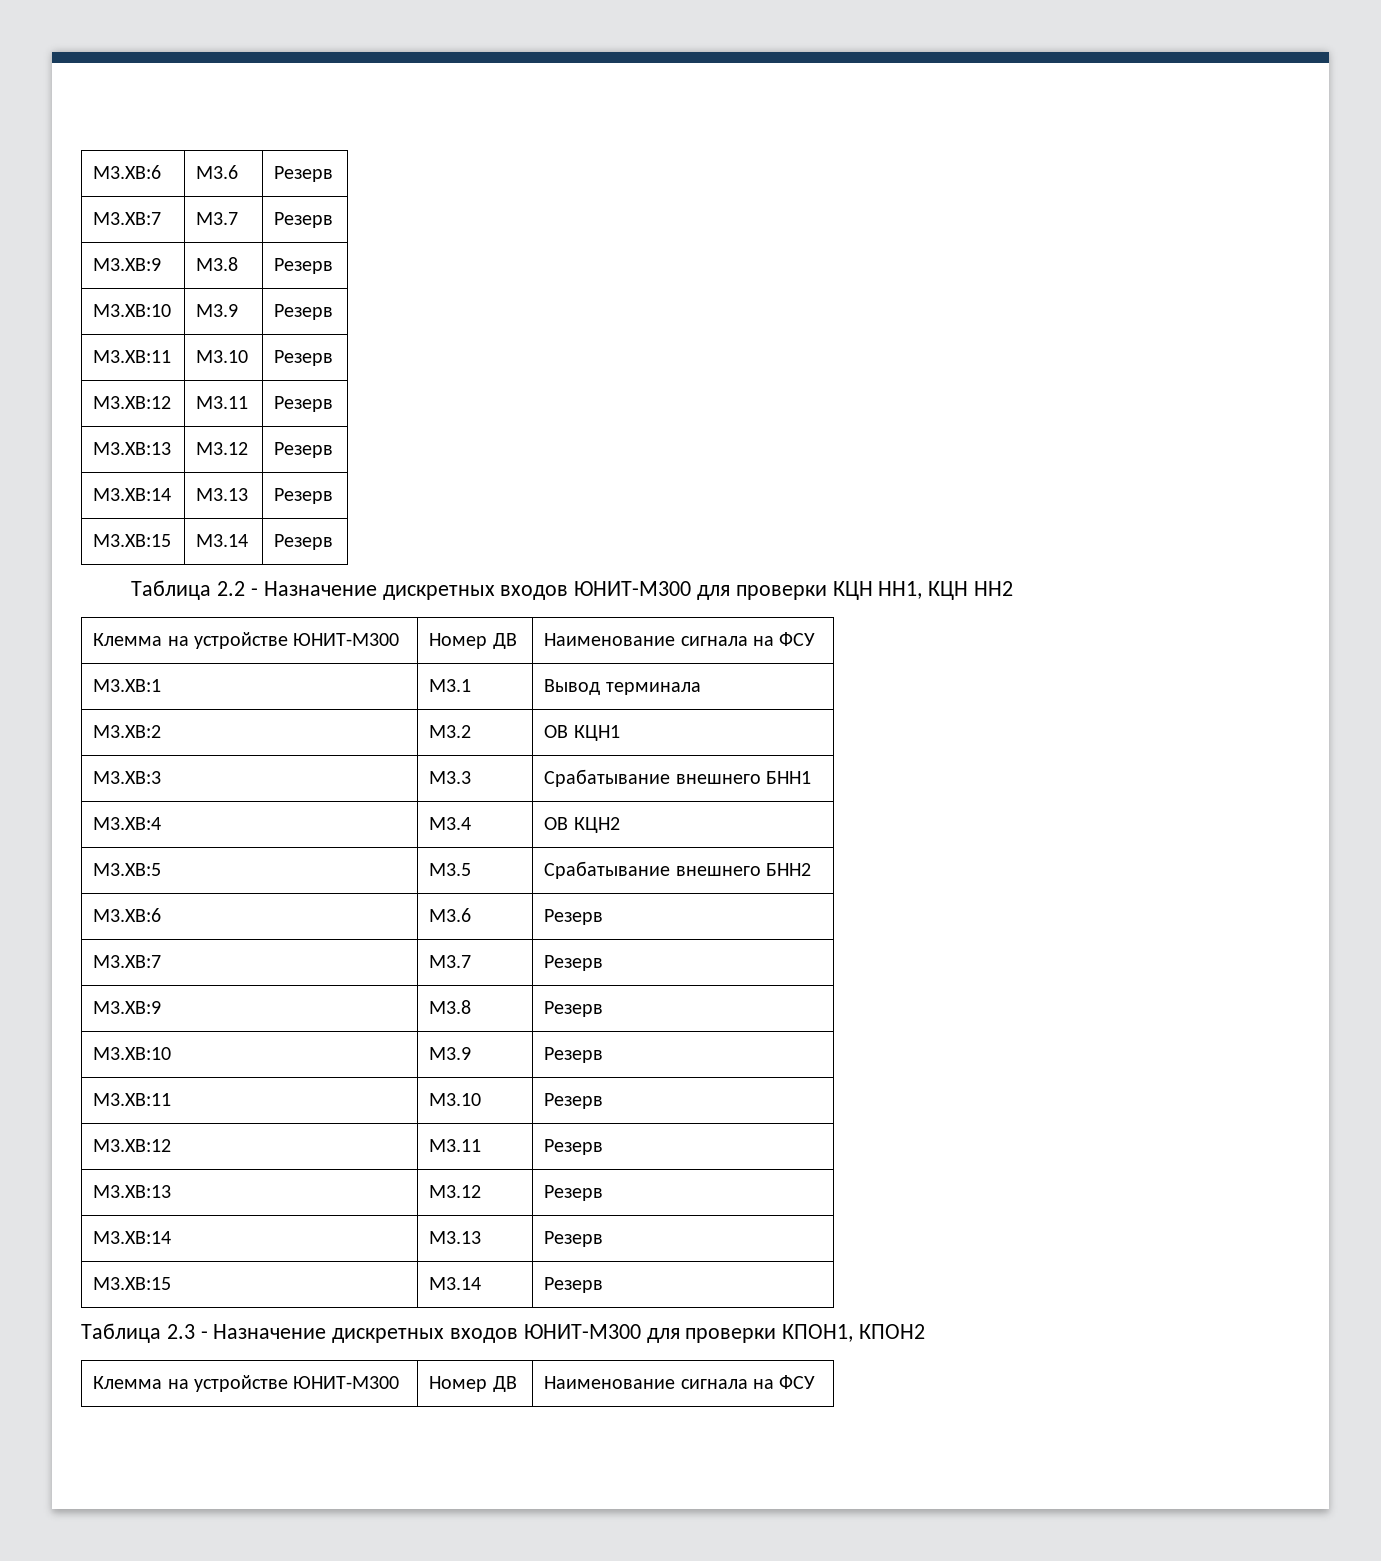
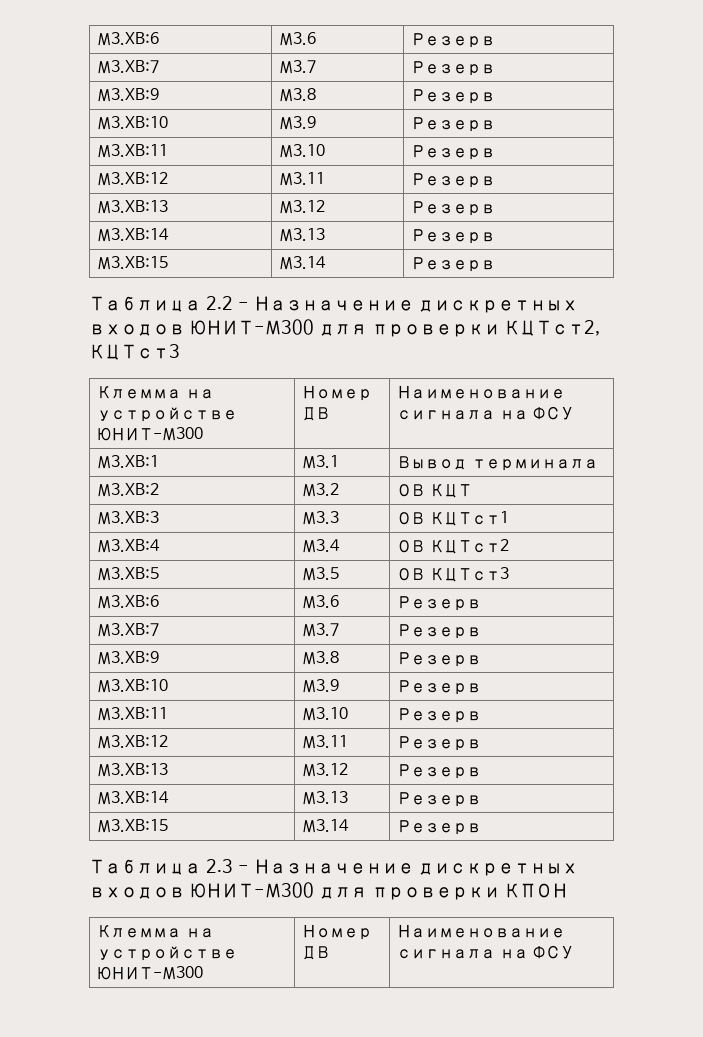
[832,581,1014,600] КЦН НН1, КЦН НН2 -> [504,320,601,336] [89,344,180,360] КЦТст2, КЦТст3
[573,725,620,741] КЦН1 -> [429,484,472,498] КЦТ
[544,769,812,787] Срабатывание внешнего БНН1 -> [397,511,509,526] ОВ КЦТст1
[573,817,620,833] КЦН2 -> [429,539,509,554] КЦТст2
[544,861,812,879] Срабатывание внешнего БНН2 -> [397,567,509,582] ОВ КЦТст3
[782,1324,926,1342] КПОН1, КПОН2 -> [504,883,569,898] КПОН

